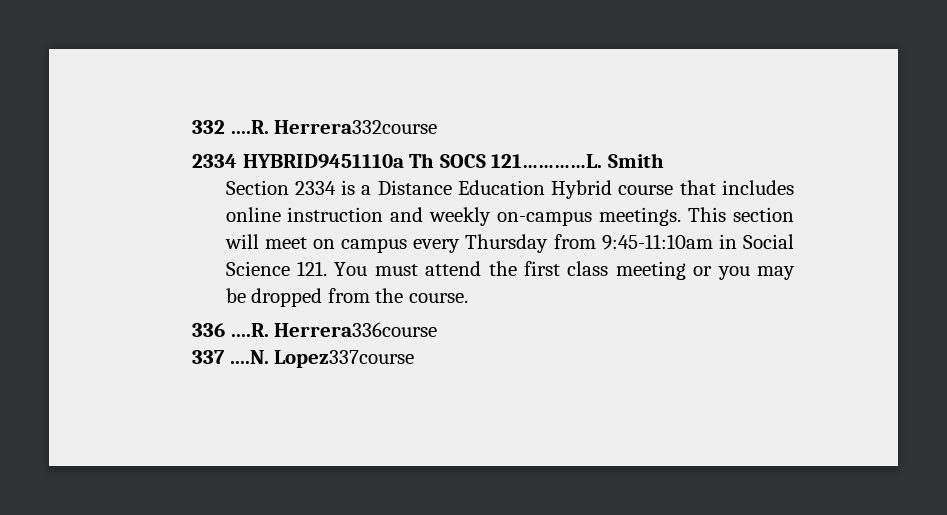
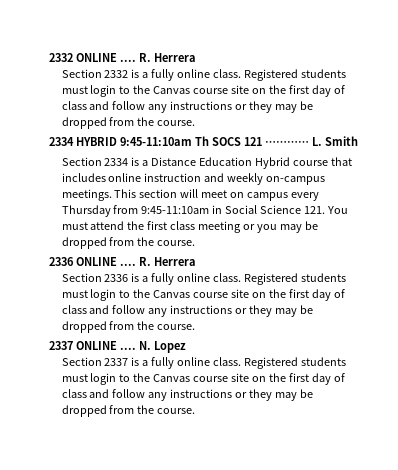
[192,120,438,134] [192,153,603,169] 332 ....R. Herrera332course // 2334 HYBRID9451110a Th SOCS 121…………L. -> [49,53,197,62] [61,69,347,81] [61,85,346,97] [61,101,314,113] [61,117,196,129] [49,136,323,146] 2332 ONLINE .... R. Herrera // Section 2332 is a fully online class. Registered students must login to the Canvas course site on the first day of class and follow any instructions or they may be dropped from the course. // 2334 HYBRID 9:45-11:10am Th SOCS 121 ………… L.
[192,322,438,337] [192,350,415,368] 336 ....R. Herrera336course // 337 ....N. Lopez337course -> [49,257,197,266] [61,273,347,285] [61,289,346,301] [61,305,314,317] [61,321,196,333] [49,341,187,353] [61,357,347,369] [61,373,346,385] [61,389,314,401] [61,405,196,417] 2336 ONLINE .... R. Herrera // Section 2336 is a fully online class. Registered students must login to the Canvas course site on the first day of class and follow any instructions or they may be dropped from the course. // 2337 ONLINE .... N. Lopez // Section 2337 is a fully online class. Registered students must login to the Canvas course site on the first day of class and follow any instructions or they may be dropped from the course.

